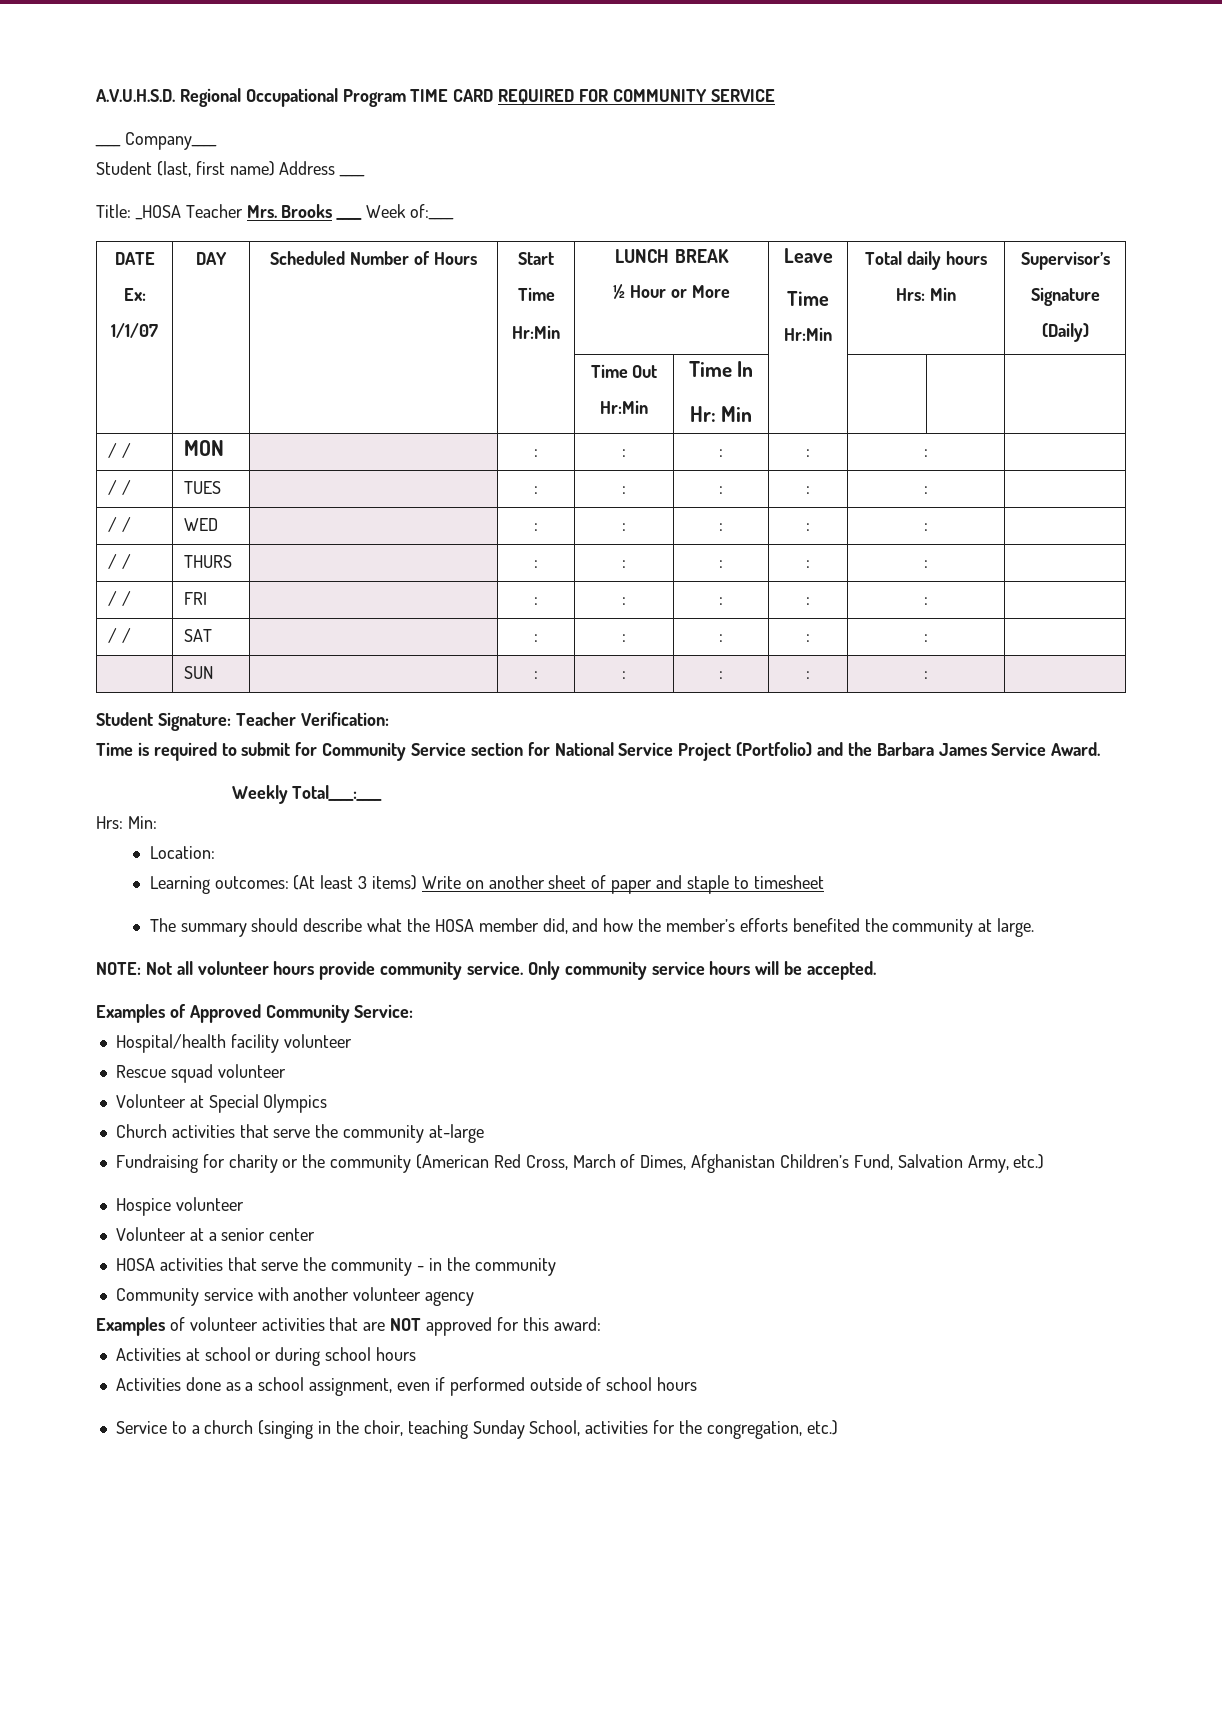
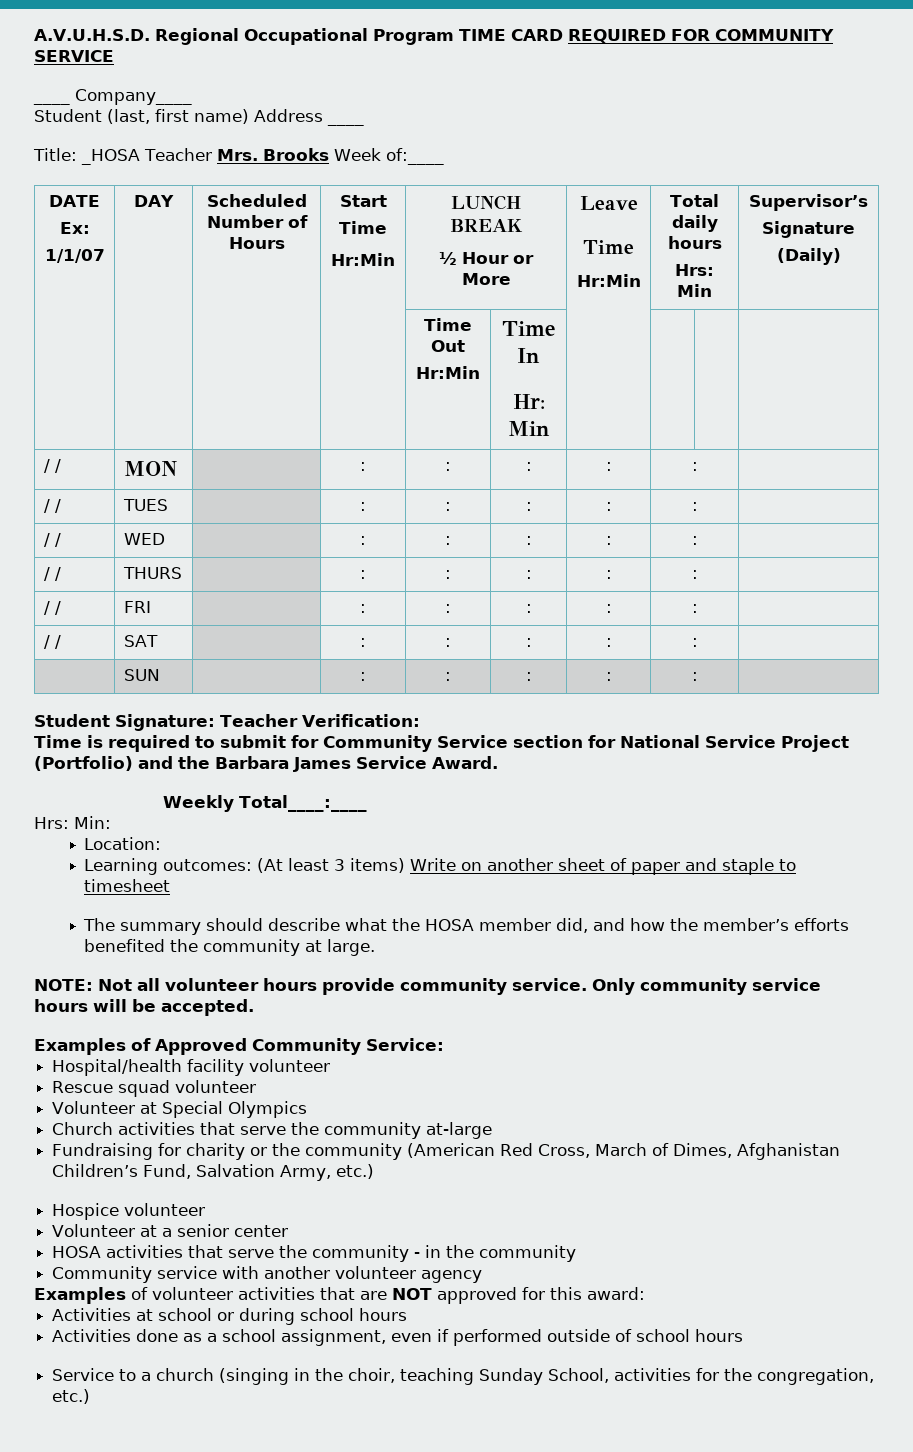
[336,218,363,220] ____ -> (329, 154) none

